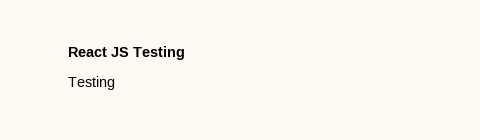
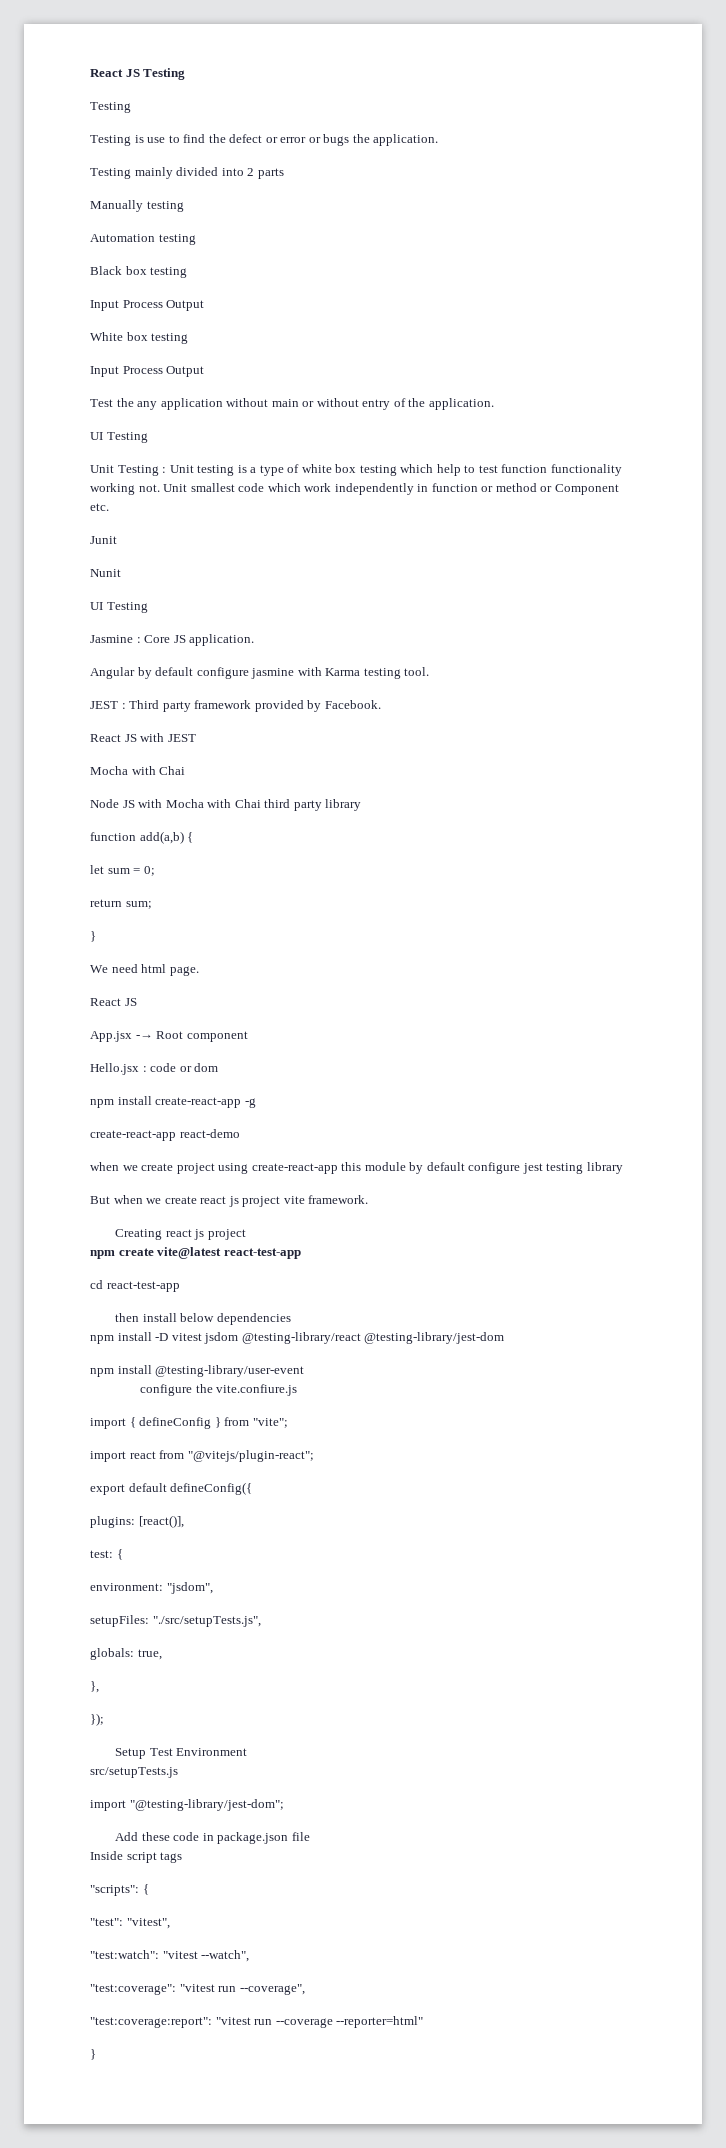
(115, 83) none -> [90,134,439,146] [90,167,284,179] [90,200,184,212] [90,234,196,245] [90,266,188,278] [90,300,205,311] [90,332,189,344] [90,366,205,377] [90,398,494,410] [90,432,148,443] [90,464,622,476] [90,483,619,495] [90,503,109,511] [90,536,117,544] [90,569,121,577] [90,602,148,613] [90,634,255,646] [90,667,430,679] [90,700,381,712] [90,733,196,742] [90,766,186,775] [90,799,362,811] [90,831,194,844] [90,865,155,876] [90,899,152,909] [90,931,96,942] [90,964,199,976] [90,998,137,1006] [90,1031,248,1042] [90,1063,219,1075] [90,1096,256,1108] [90,1129,240,1141] [90,1162,623,1174] [90,1195,369,1207] [115,1229,246,1240] [90,1247,301,1259] [90,1280,180,1292] [115,1313,291,1325] [90,1332,505,1344] [90,1365,305,1377] [140,1384,298,1396] [90,1417,288,1429] [90,1450,314,1462] [90,1482,253,1495] [90,1515,184,1528] [90,1549,123,1560] [90,1582,213,1594] [90,1615,261,1627] [90,1648,162,1660] [90,1681,99,1693] [90,1713,104,1726] [115,1748,248,1759] [90,1767,178,1778] [90,1799,284,1811] [115,1832,310,1844] [90,1851,183,1863] [90,1884,149,1896] [90,1918,170,1929] [90,1950,250,1962] [90,1984,305,1995] [90,2016,424,2028] [90,2049,96,2060] // Testing is use to find the defect or error or bugs the application. // Testing mainly divided into 2 parts // Manually testing // Automation testing // Black box testing // Input Process Output // White box testing // Input Process Output // Test the any application without main or without entry of the application. // UI Testing // Unit Testing : Unit testing is a type of white box testing which help to test function functionality working not. Unit smallest code which work independently in function or method or Component etc. // Junit // Nunit // UI Testing // Jasmine : Core JS application. // Angular by default configure jasmine with Karma testing tool. // JEST : Third party framework provided by Facebook. // React JS with JEST // Mocha with Chai // Node JS with Mocha with Chai third party library // function add(a,b) { // let sum = 0; // return sum; // } // We need html page. // React JS // App.jsx -→ Root component // Hello.jsx : code or dom // npm install create-react-app -g // create-react-app react-demo // when we create project using create-react-app this module by default configure jest testing library // But when we create react js project vite framework. // Creating react js project // npm create vite@latest react-test-app // cd react-test-app // then install below dependencies // npm install -D vitest jsdom @testing-library/react @testing-library/jest-dom // npm install @testing-library/user-event // configure the vite.confiure.js // import { defineConfig } from "vite"; // import react from "@vitejs/plugin-react"; // export default defineConfig({ // plugins: [react()], // test: { // environment: "jsdom", // setupFiles: "./src/setupTests.js", // globals: true, // }, // }); // Setup Test Environment // src/setupTests.js // import "@testing-library/jest-dom"; // Add these code in package.json file // Inside script tags // "scripts": { // "test": "vitest", // "test:watch": "vitest --watch", // "test:coverage": "vitest run --coverage", // "test:coverage:report": "vitest run --coverage --reporter=html" // }

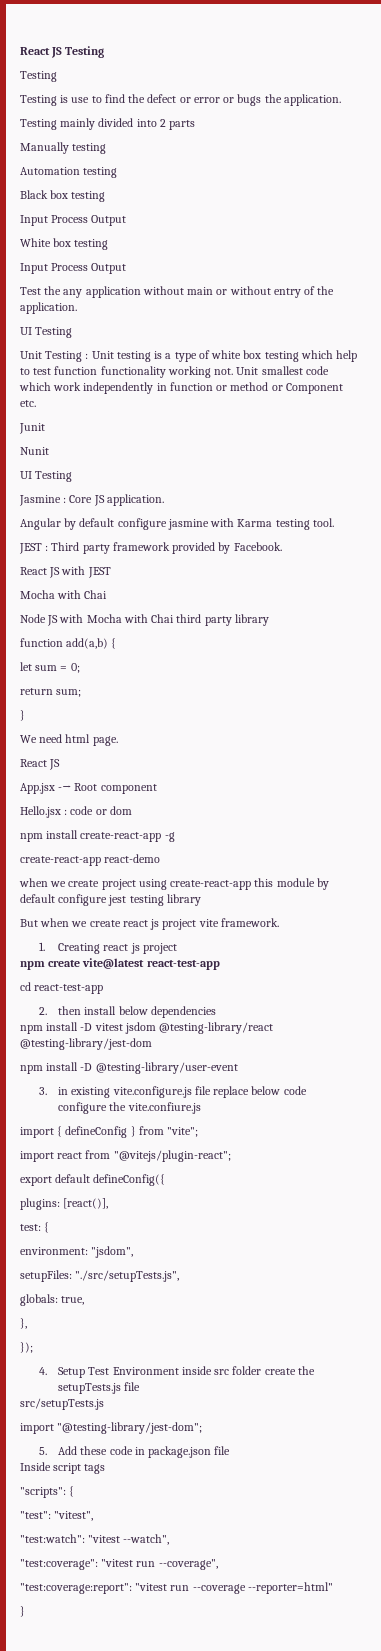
(369, 1199) none -> [39,942,46,951] 1.
(180, 1286) none -> [39,1007,48,1015] 2.
(152, 1369) none -> [80,1063,93,1071] -D
(305, 1371) none -> [39,1086,307,1098] // 3. in existing vite.configure.js file replace below code
(104, 1719) none -> [39,1367,48,1375] 4.
(248, 1752) none -> [181,1366,315,1375] [58,1382,141,1394] inside src folder create the setupTests.js file
(284, 1805) none -> [39,1447,48,1455] 5.

